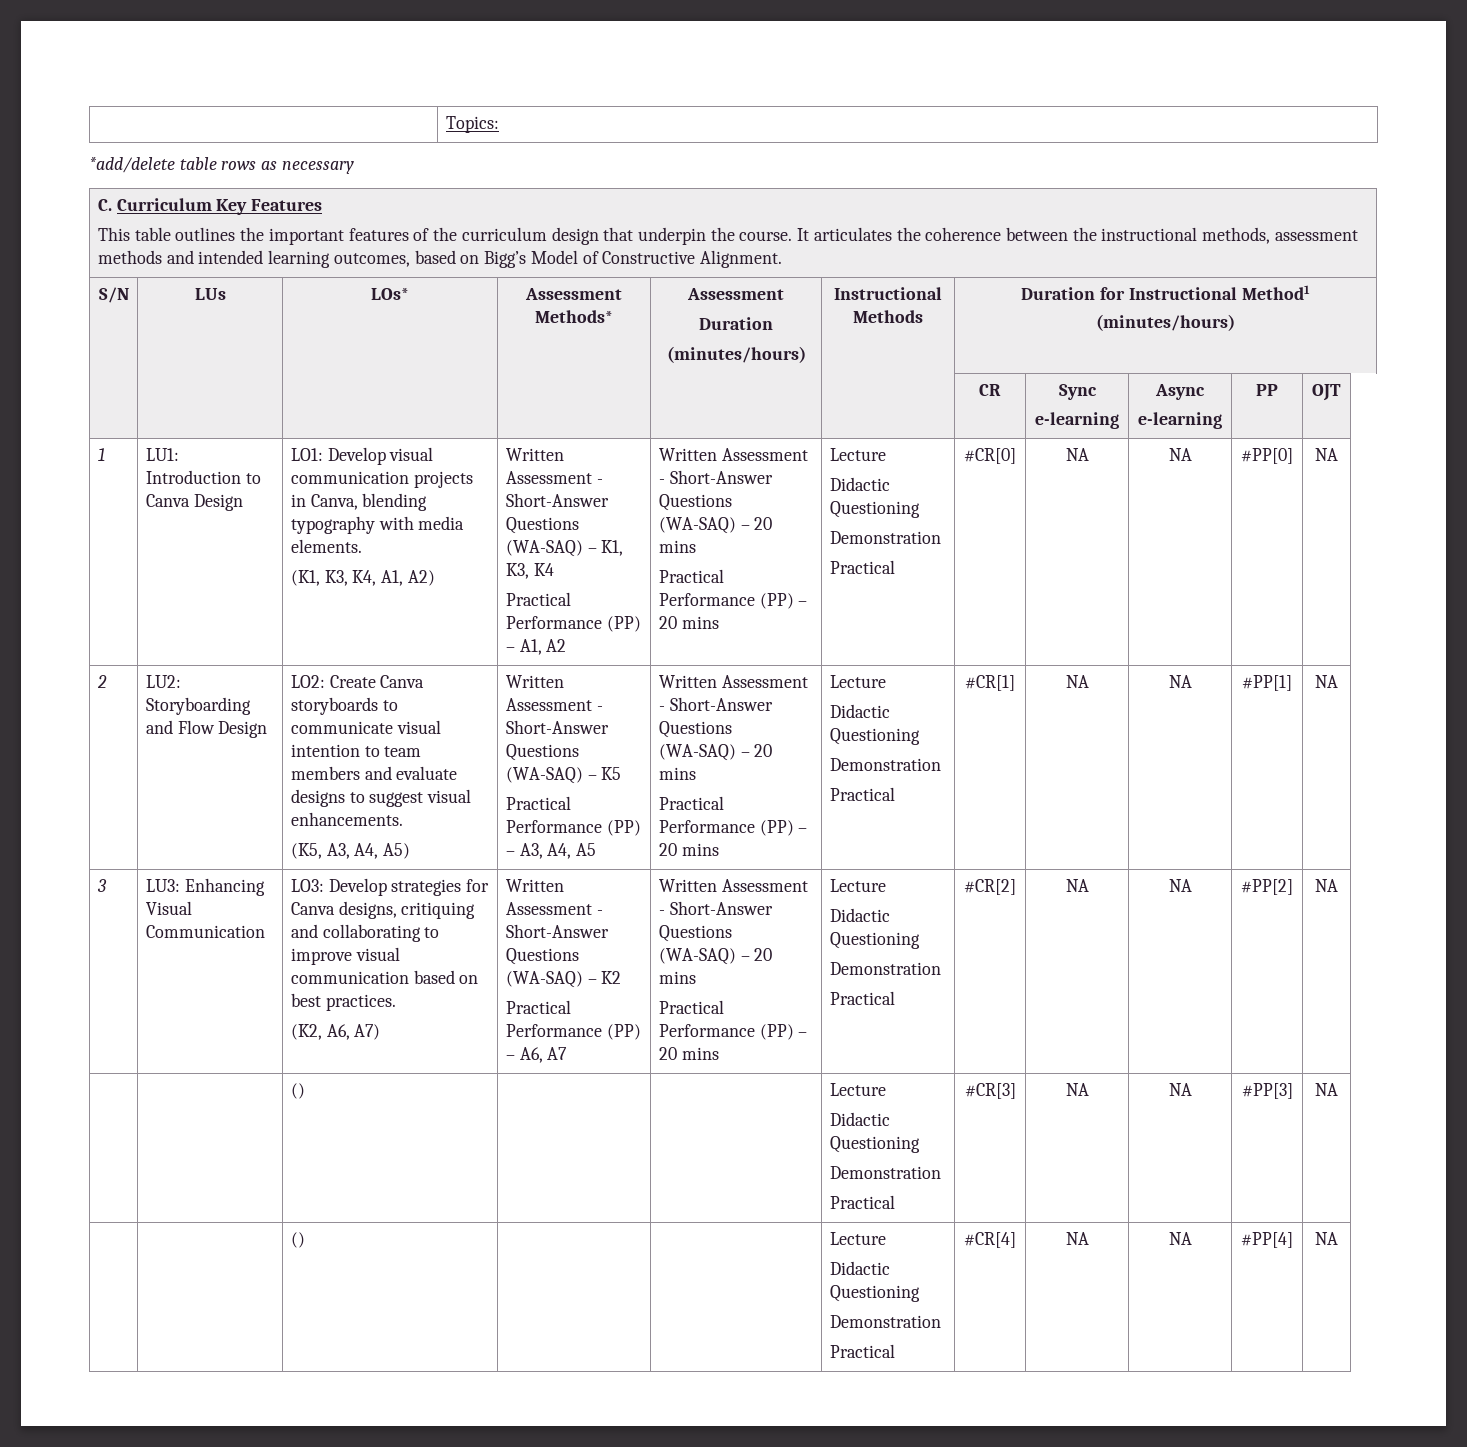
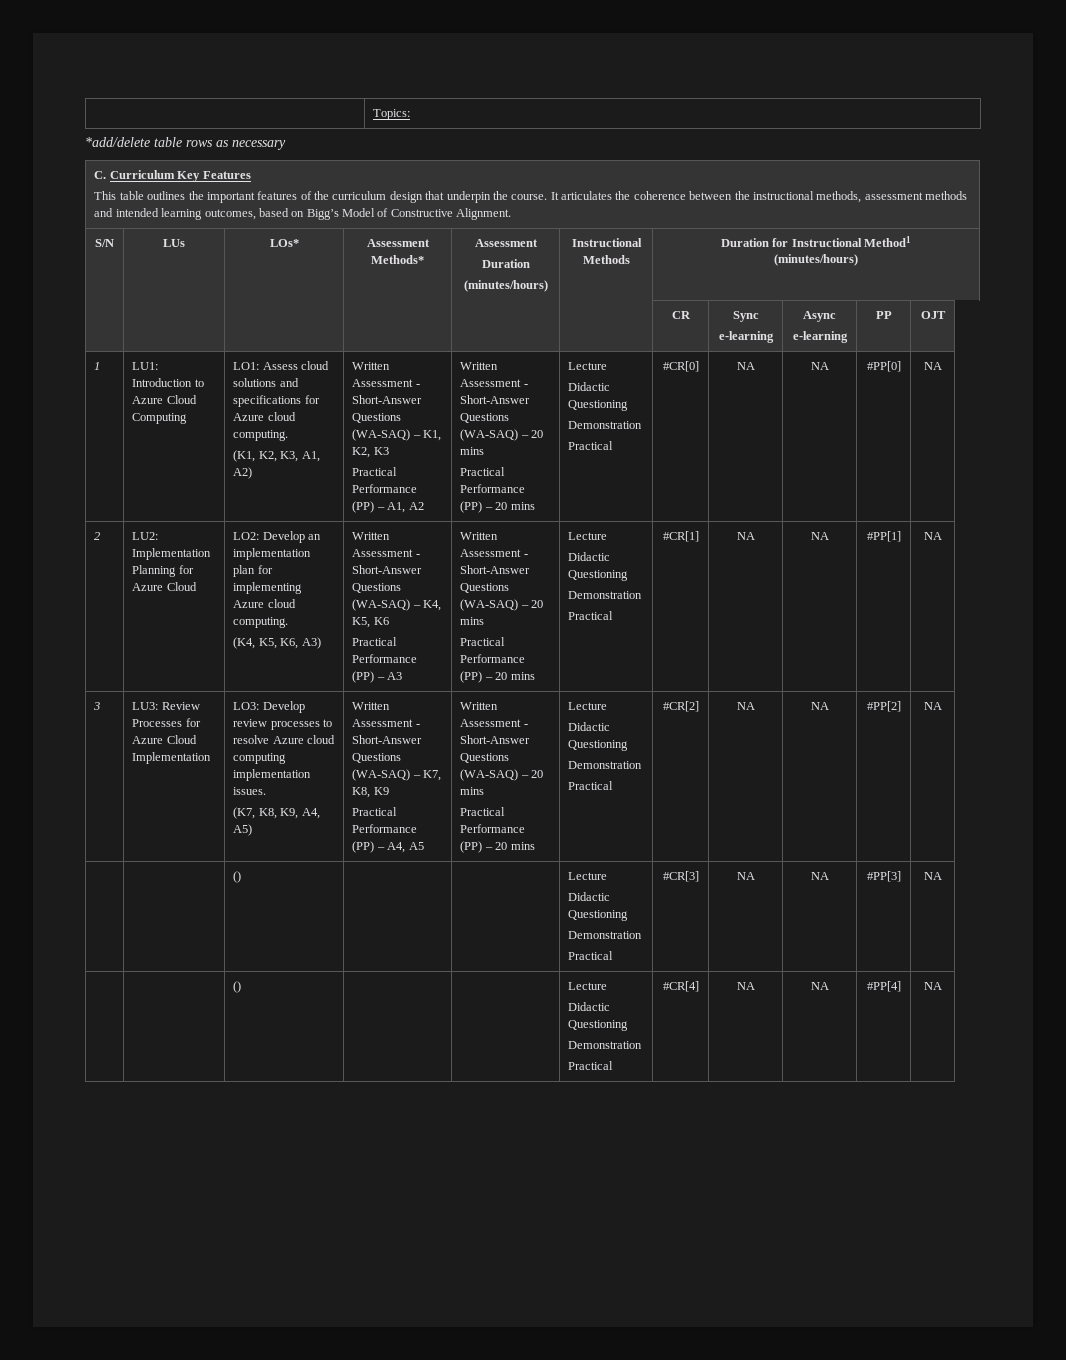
[145,494,243,511] [290,447,434,465] [290,471,473,488] [290,493,428,511] [290,516,465,534] [290,539,362,553] Canva Design | LO1: Develop visual communication projects in Canva, blending typography with media elements. -> [132,395,197,404] [132,413,188,424] [233,361,330,370] [233,378,299,387] [233,395,320,407] [233,412,296,421] [233,430,289,441] Azure Cloud Computing | LO1: Assess cloud solutions and specifications for Azure cloud computing.
[324,570,377,586] K3, K4, -> [258,451,299,462] K2, K3,
[505,563,554,579] K3, K4 -> [352,447,389,458] K2, K3
[145,697,251,715] [145,720,268,738] [290,675,425,688] [290,697,398,715] [290,720,441,734] [290,744,422,757] [290,766,458,780] [290,789,472,807] [290,812,403,826] [290,843,411,859] [505,675,564,688] [505,698,603,711] [505,720,609,734] [505,744,579,761] [505,767,622,784] [505,796,571,810] [505,820,641,836] [505,843,597,859] Storyboarding and Flow Design | LO2: Create Canva storyboards to communicate visual intention to team members and evaluate designs to suggest visual enhancements. // (K5, A3, A4, A5) | Written Assessment - Short-Answer Questions (WA-SAQ) – K5 // Practical Performance (PP) – A3, A4, A5 -> [132,548,212,560] [132,565,194,577] [132,582,197,591] [233,531,322,543] [233,548,312,560] [233,565,273,577] [233,582,303,594] [233,599,296,608] [233,617,289,628] [233,637,321,649] [352,532,391,540] [352,549,420,557] [352,565,423,574] [352,583,402,593] [352,599,442,611] [352,617,389,628] [352,637,398,646] [352,654,418,663] [352,671,403,683] Implementation Planning for Azure Cloud | LO2: Develop an implementation plan for implementing Azure cloud computing. // (K4, K5, K6, A3) | Written Assessment - Short-Answer Questions (WA-SAQ) – K4, K5, K6 // Practical Performance (PP) – A3
[184,878,265,896] [145,901,192,915] [145,925,265,938] [290,878,490,896] [290,901,476,919] [290,924,440,942] [290,947,400,965] [290,970,479,984] [290,993,396,1011] [290,1024,381,1040] [505,879,564,892] [505,902,603,915] [505,924,609,938] [505,948,579,965] [505,971,622,988] [505,1000,571,1014] [505,1024,641,1040] [505,1047,568,1063] Enhancing Visual Communication | LO3: Develop strategies for Canva designs, critiquing and collaborating to improve visual communication based on best practices. // (K2, A6, A7) | Written Assessment - Short-Answer Questions (WA-SAQ) – K2 // Practical Performance (PP) – A6, A7 -> [161,702,200,710] [132,718,201,727] [132,735,197,744] [132,752,212,764] [233,701,305,713] [233,719,333,730] [233,735,336,744] [233,753,287,764] [233,769,312,781] [233,787,267,795] [233,807,320,819] [233,824,253,836] [352,702,391,710] [352,719,420,727] [352,735,423,744] [352,753,402,763] [352,769,442,781] [352,787,389,798] [352,807,398,816] [352,824,418,833] [352,841,424,853] Review Processes for Azure Cloud Implementation | LO3: Develop review processes to resolve Azure cloud computing implementation issues. // (K7, K8, K9, A4, A5) | Written Assessment - Short-Answer Questions (WA-SAQ) – K7, K8, K9 // Practical Performance (PP) – A4, A5

